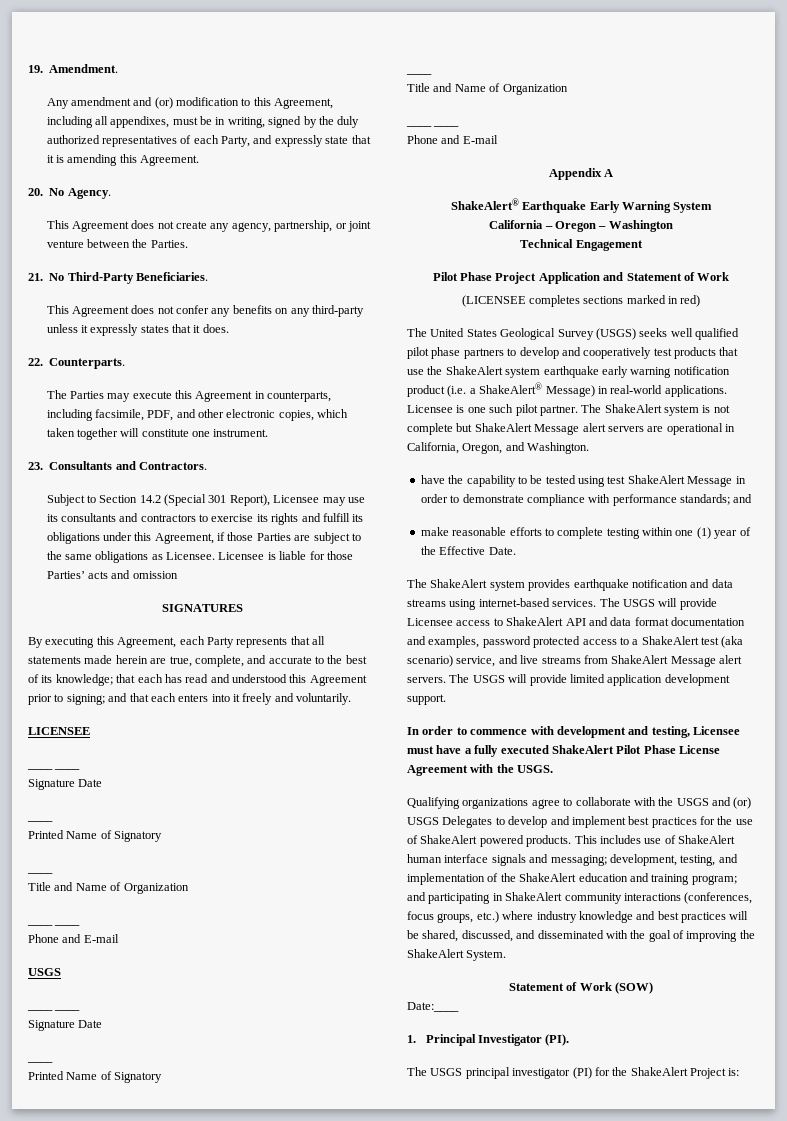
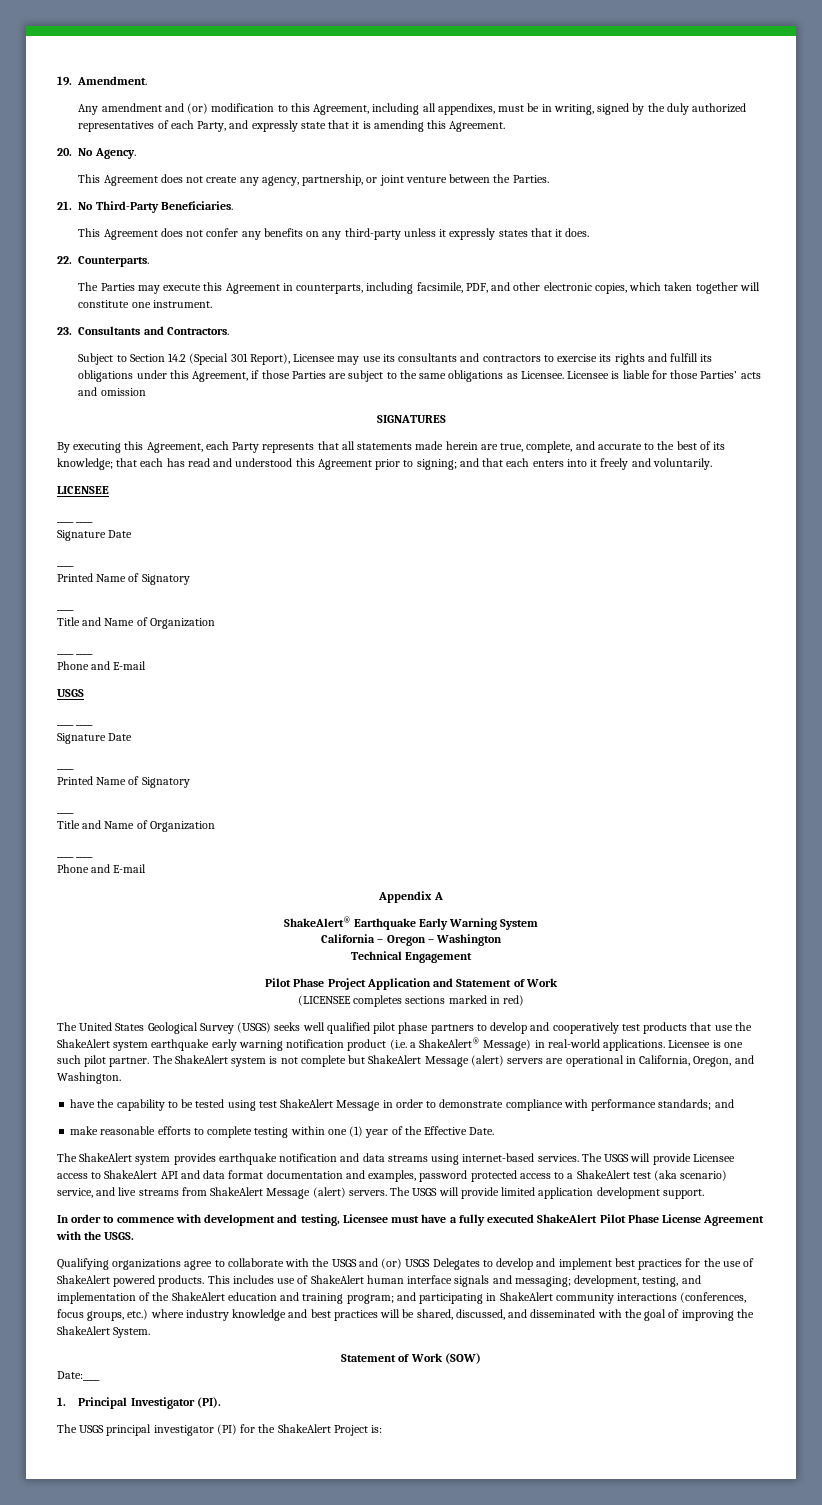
[582,423,606,432] alert -> [470,1055,504,1066] (alert)
[719,655,742,664] alert -> [312,1187,346,1198] (alert)

